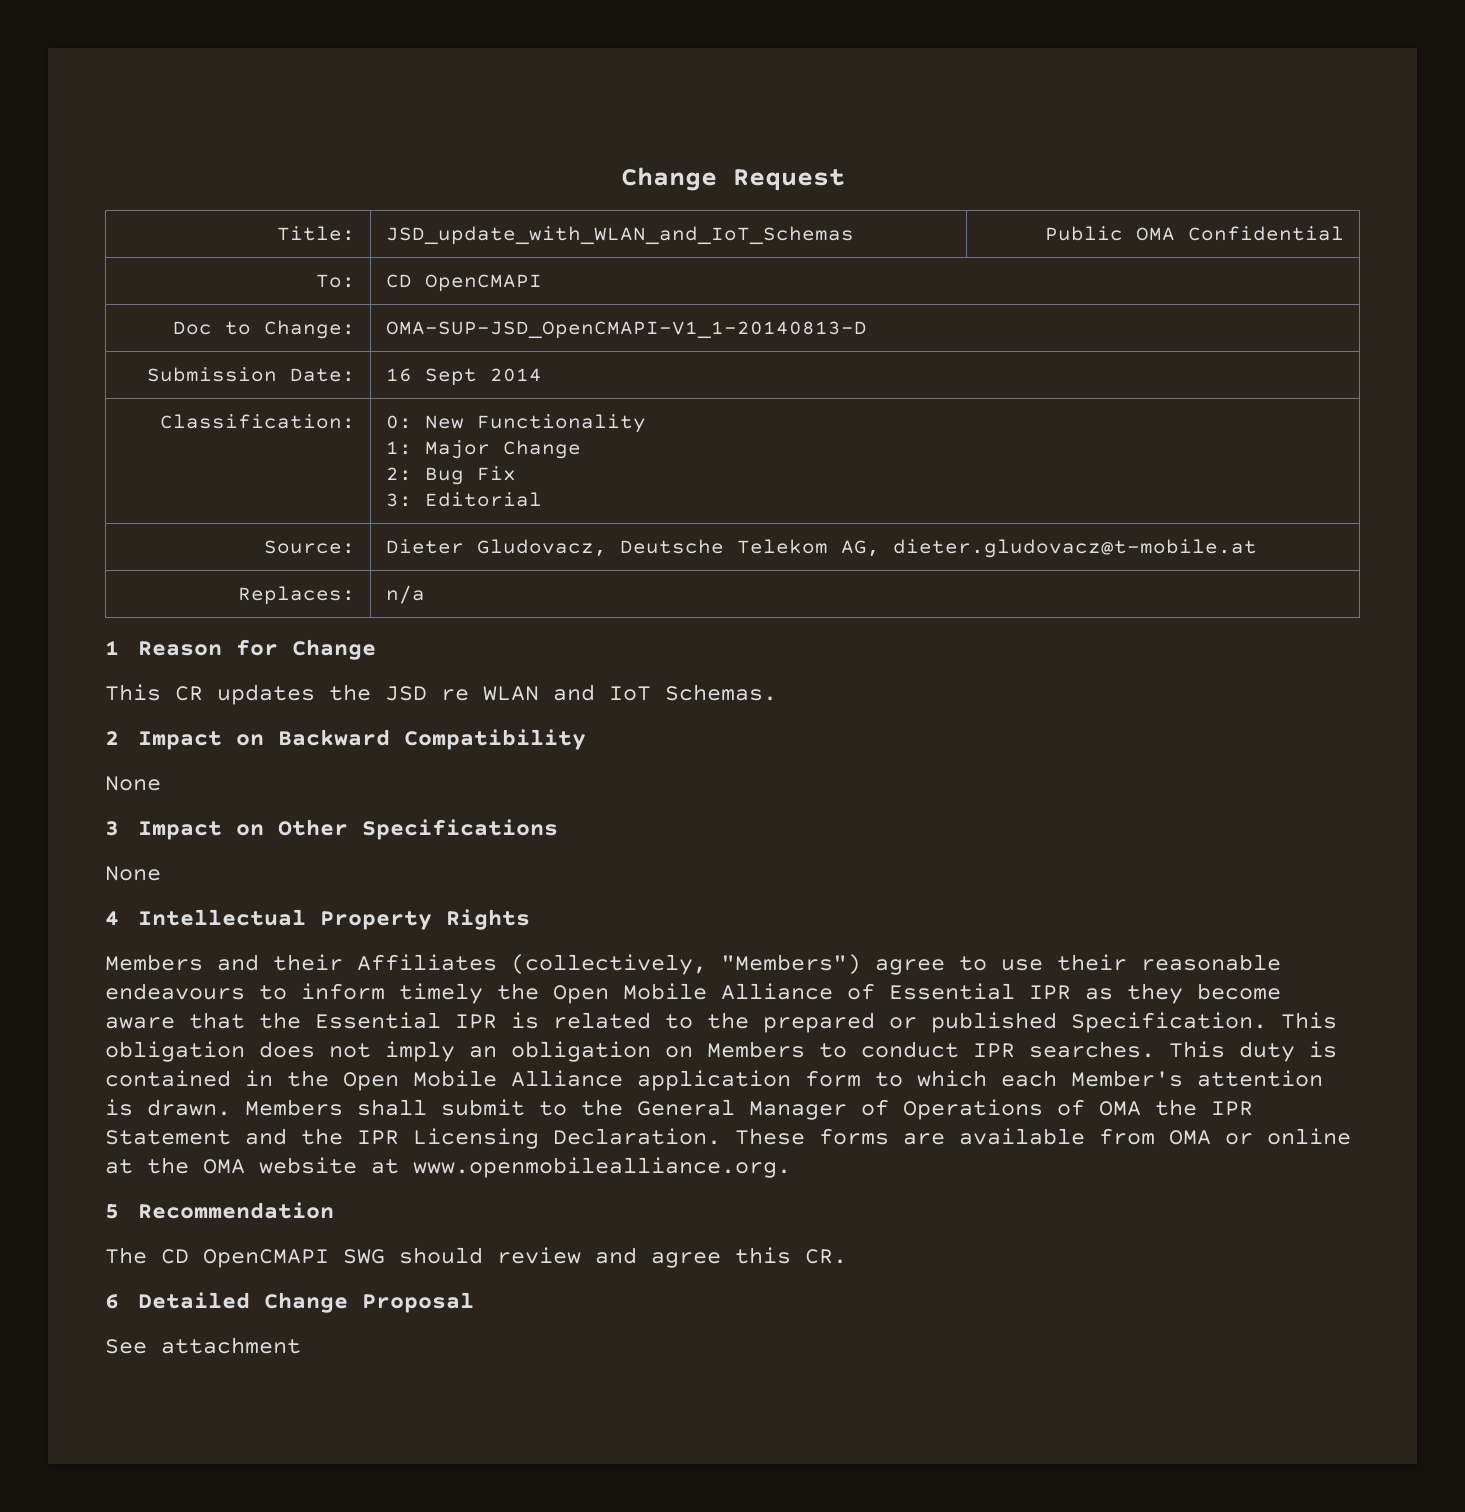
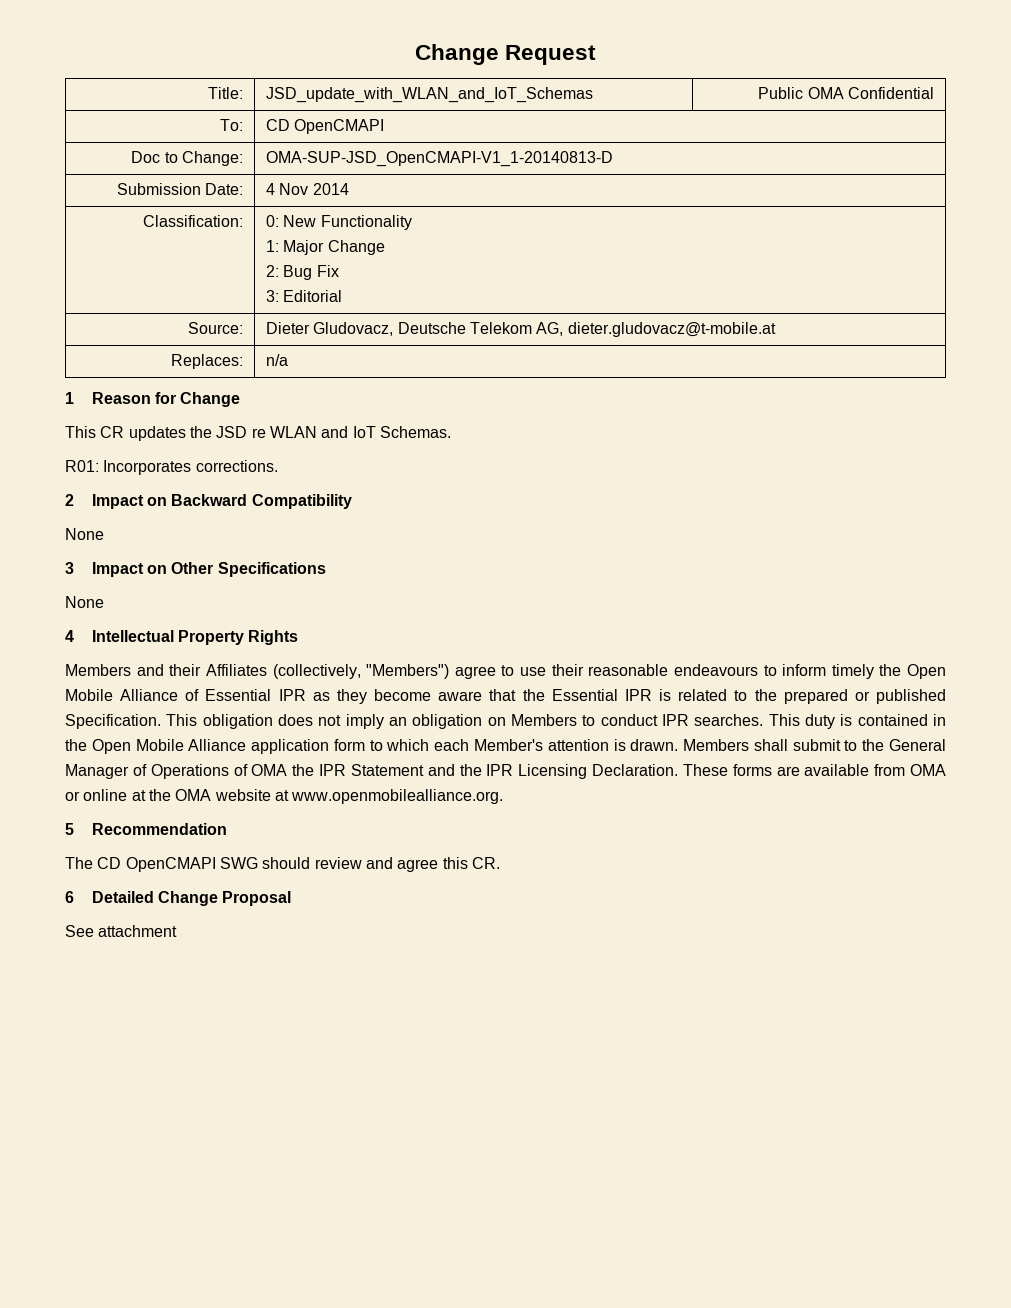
[385,368,477,386] 16 Sept -> [266,183,309,195] 4 Nov
(777, 692) none -> [65,460,278,475] // R01: Incorporates corrections.

